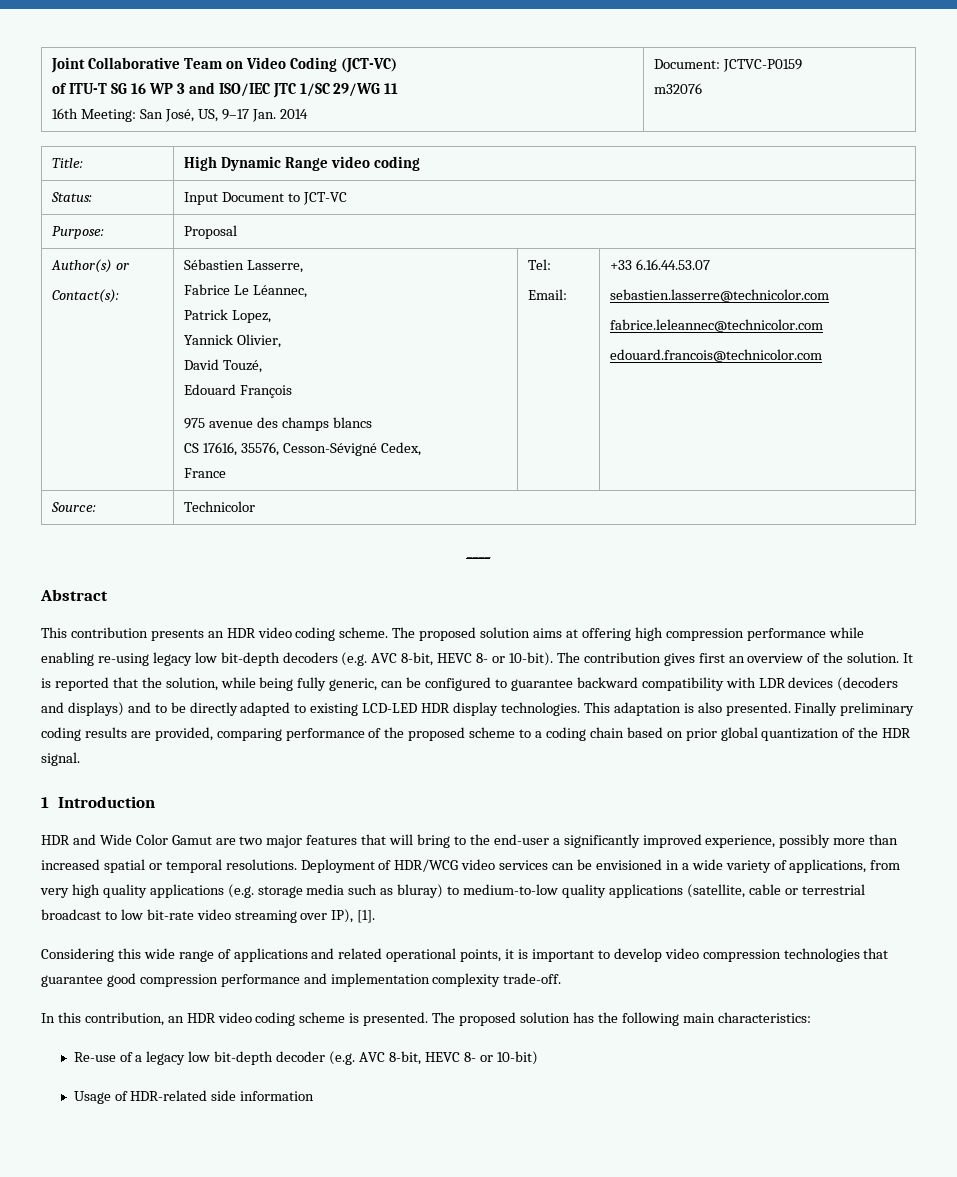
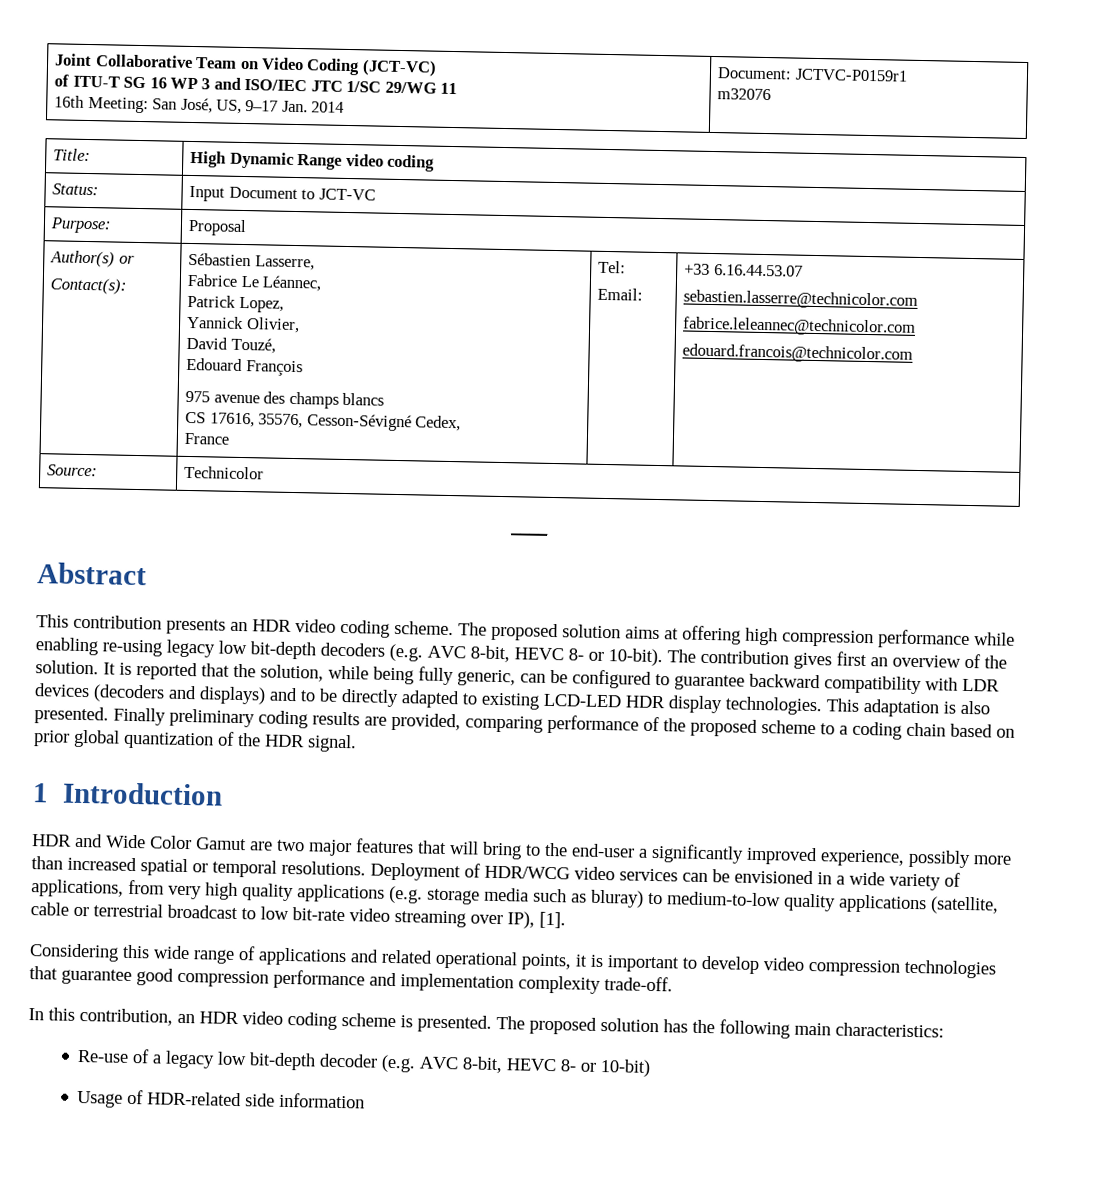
[723,59,803,72] JCTVC-P0159 -> [794,68,908,82] JCTVC-P0159r1

